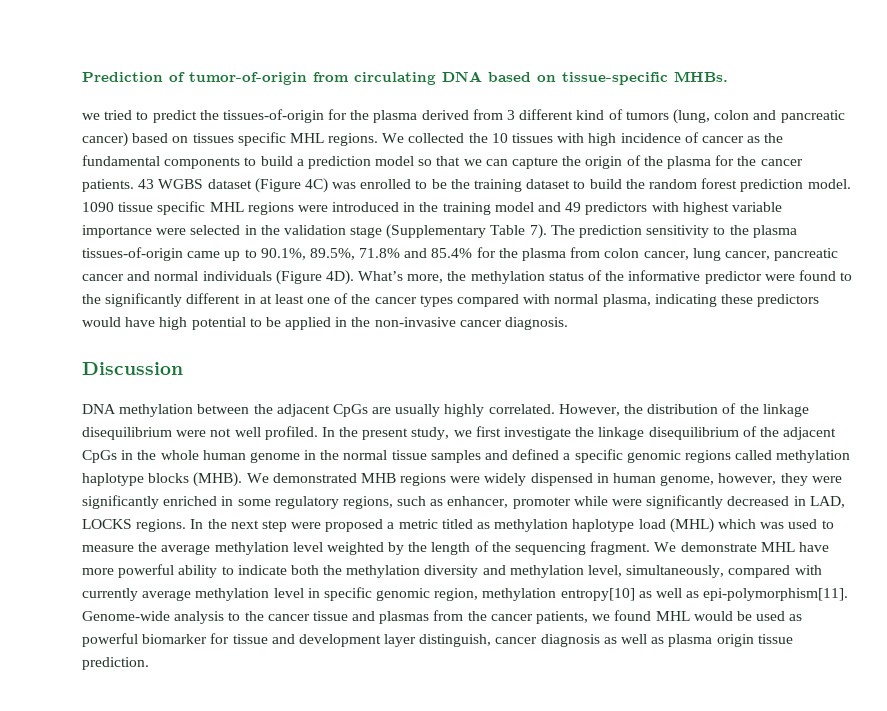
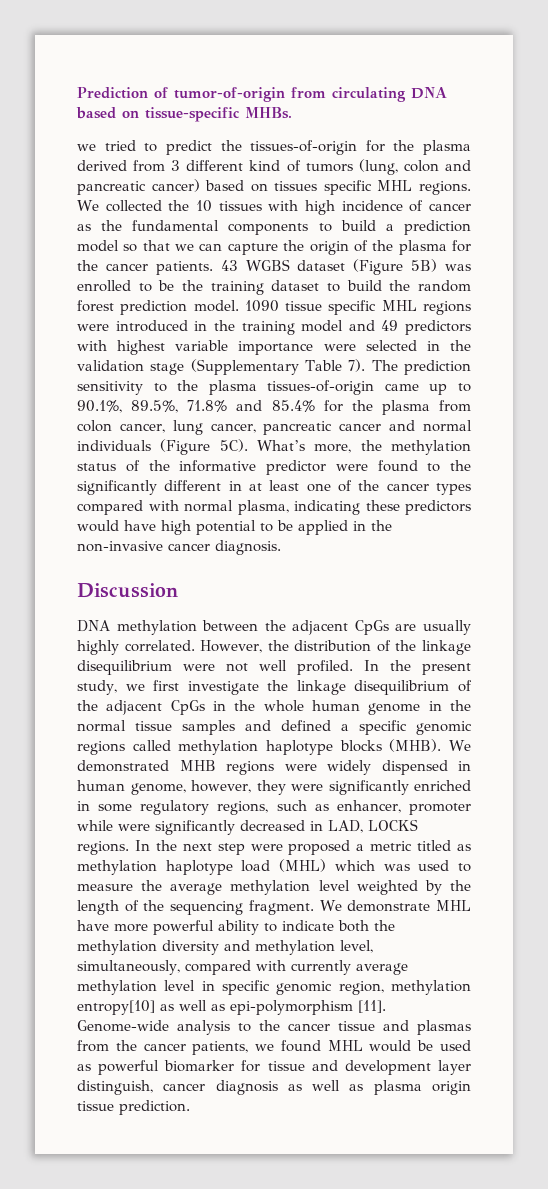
[304,178,328,193] 4C) -> [411,259,438,272] 5B)
[325,270,354,285] 4D). -> [219,439,248,452] 5C).
[703,588,849,601] epi-polymorphism[11]. -> [230,1000,386,1015] epi-polymorphism [11].

